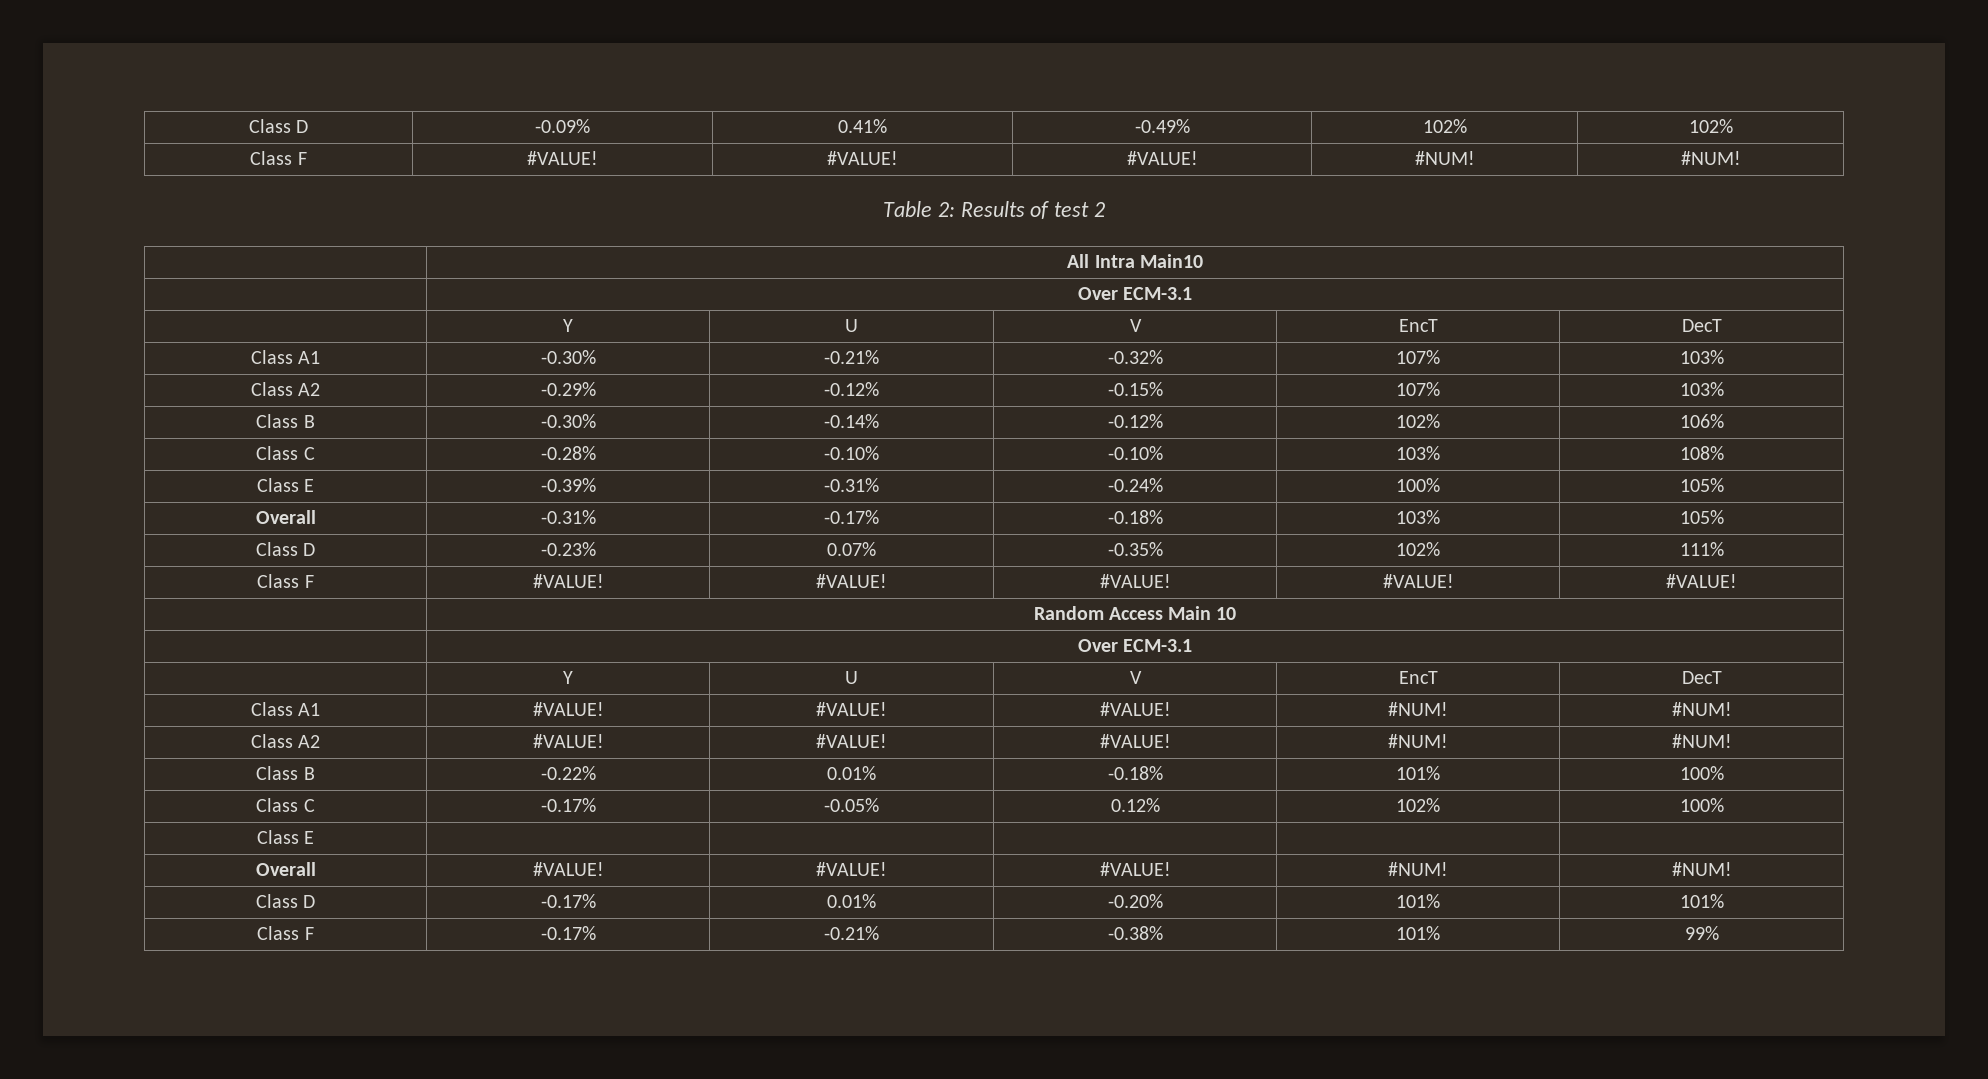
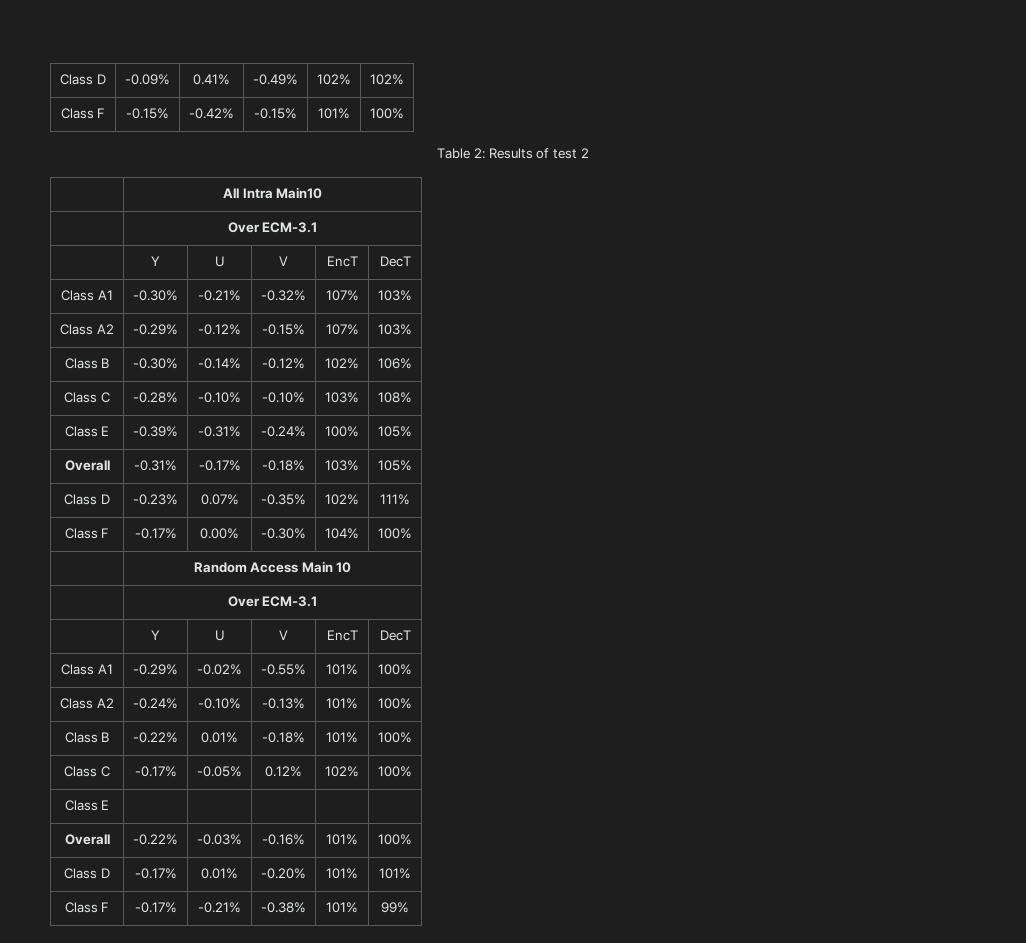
[527,151,598,165] [827,151,898,165] [1126,151,1198,165] [1414,151,1475,165] [1680,151,1741,165] #VALUE! | #VALUE! | #VALUE! | #NUM! | #NUM! -> [126,108,169,119] [189,108,234,119] [254,108,297,119] [317,108,350,119] [369,108,404,119] -0.15% | -0.42% | -0.15% | 101% | 100%
[532,574,604,588] [816,574,887,588] [1099,574,1171,588] [1382,574,1454,588] [1666,574,1737,588] #VALUE! | #VALUE! | #VALUE! | #VALUE! | #VALUE! -> [134,528,177,539] [200,528,239,539] [261,528,306,539] [324,528,359,539] [377,528,412,539] -0.17% | 0.00% | -0.30% | 104% | 100%
[532,702,604,716] [816,702,887,716] [1099,702,1171,716] [1388,702,1448,716] [1671,702,1732,716] [250,734,321,748] [532,734,604,748] [816,734,887,748] [1099,734,1171,748] [1388,734,1448,748] [1671,734,1732,748] #VALUE! | #VALUE! | #VALUE! | #NUM! | #NUM! // Class A2 | #VALUE! | #VALUE! | #VALUE! | #NUM! | #NUM! -> [133,664,178,675] [197,664,242,675] [261,664,306,675] [325,664,358,675] [377,664,412,675] [60,698,114,709] [133,698,178,709] [198,698,241,709] [262,698,305,709] [325,698,358,709] [377,698,412,709] -0.29% | -0.02% | -0.55% | 101% | 100% // Class A2 | -0.24% | -0.10% | -0.13% | 101% | 100%
[532,862,604,876] [816,862,887,876] [1099,862,1171,876] [1388,862,1448,876] [1671,862,1732,876] #VALUE! | #VALUE! | #VALUE! | #NUM! | #NUM! -> [133,834,178,845] [197,834,242,845] [262,834,305,845] [325,834,358,845] [377,834,412,845] -0.22% | -0.03% | -0.16% | 101% | 100%

